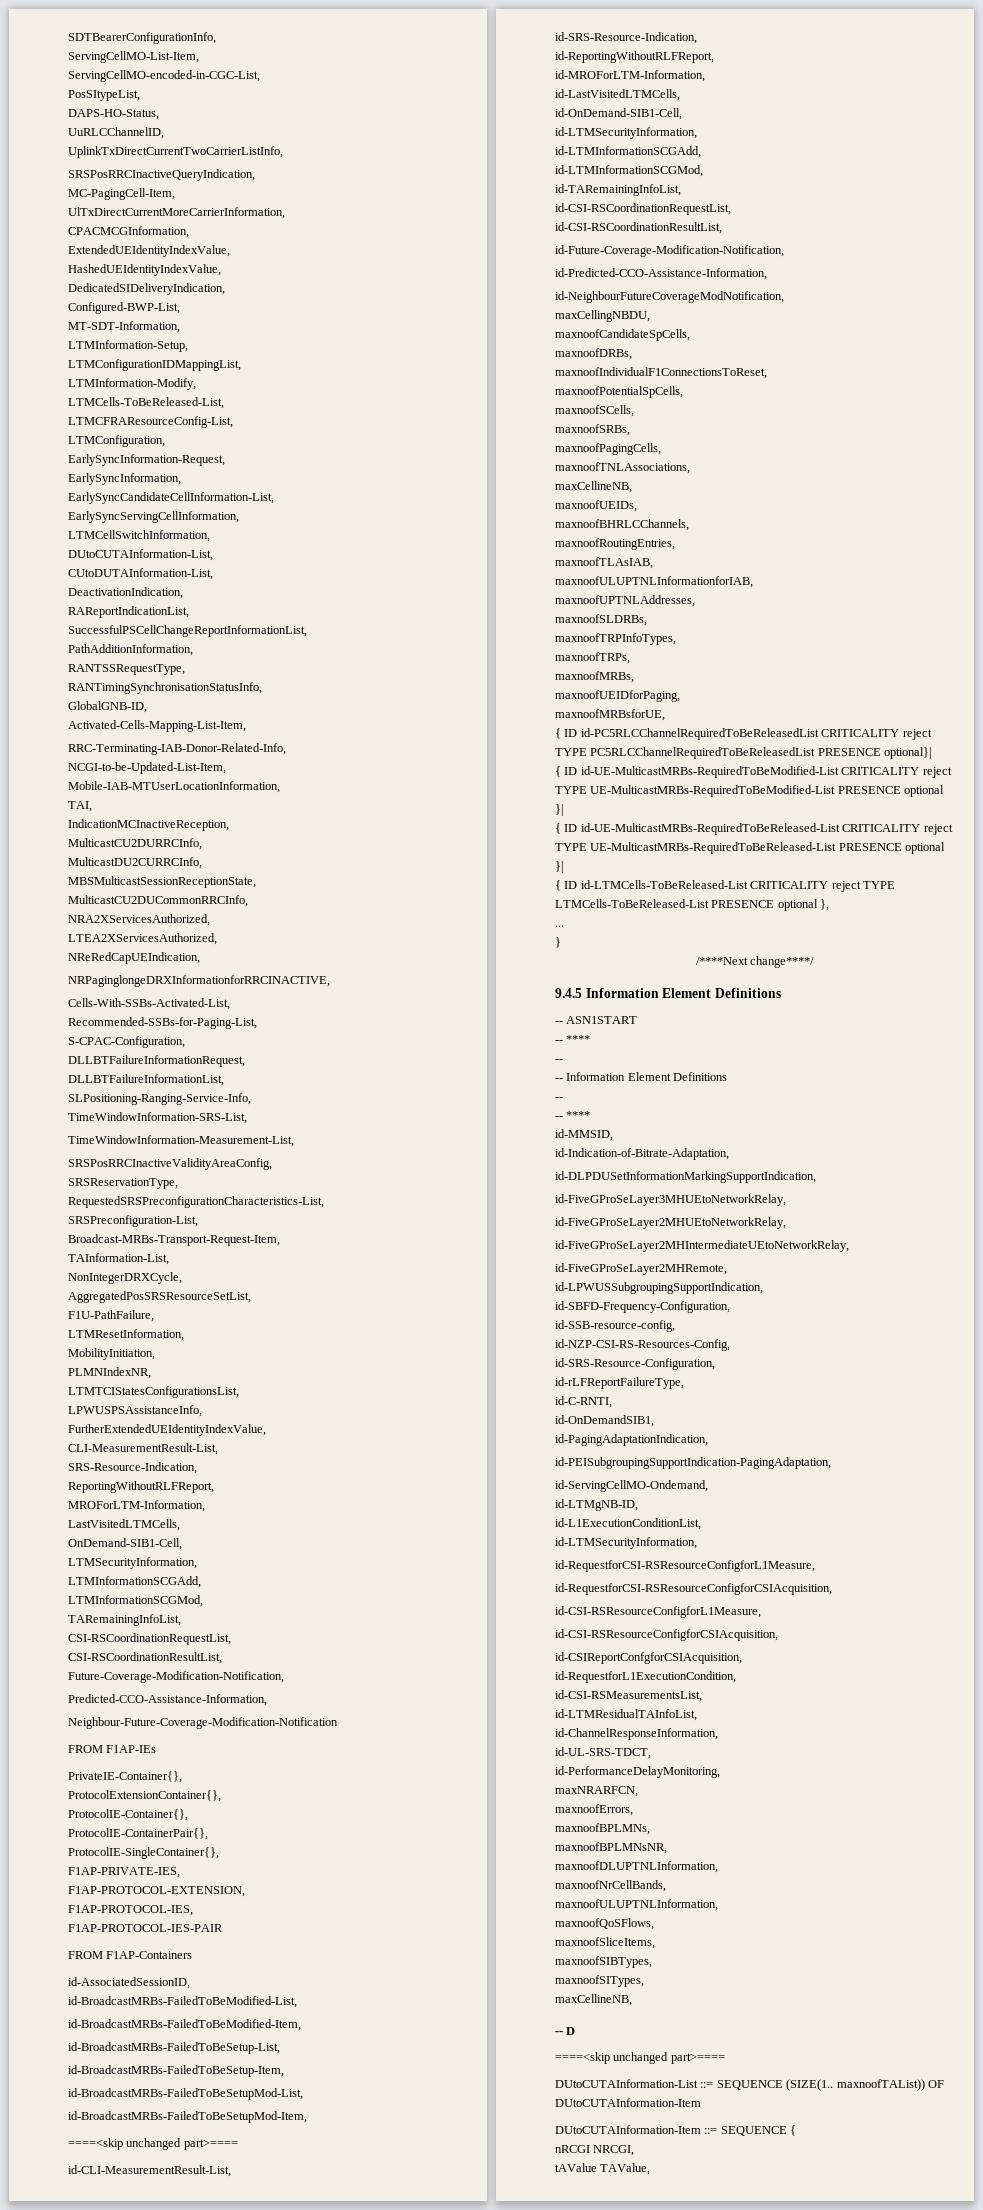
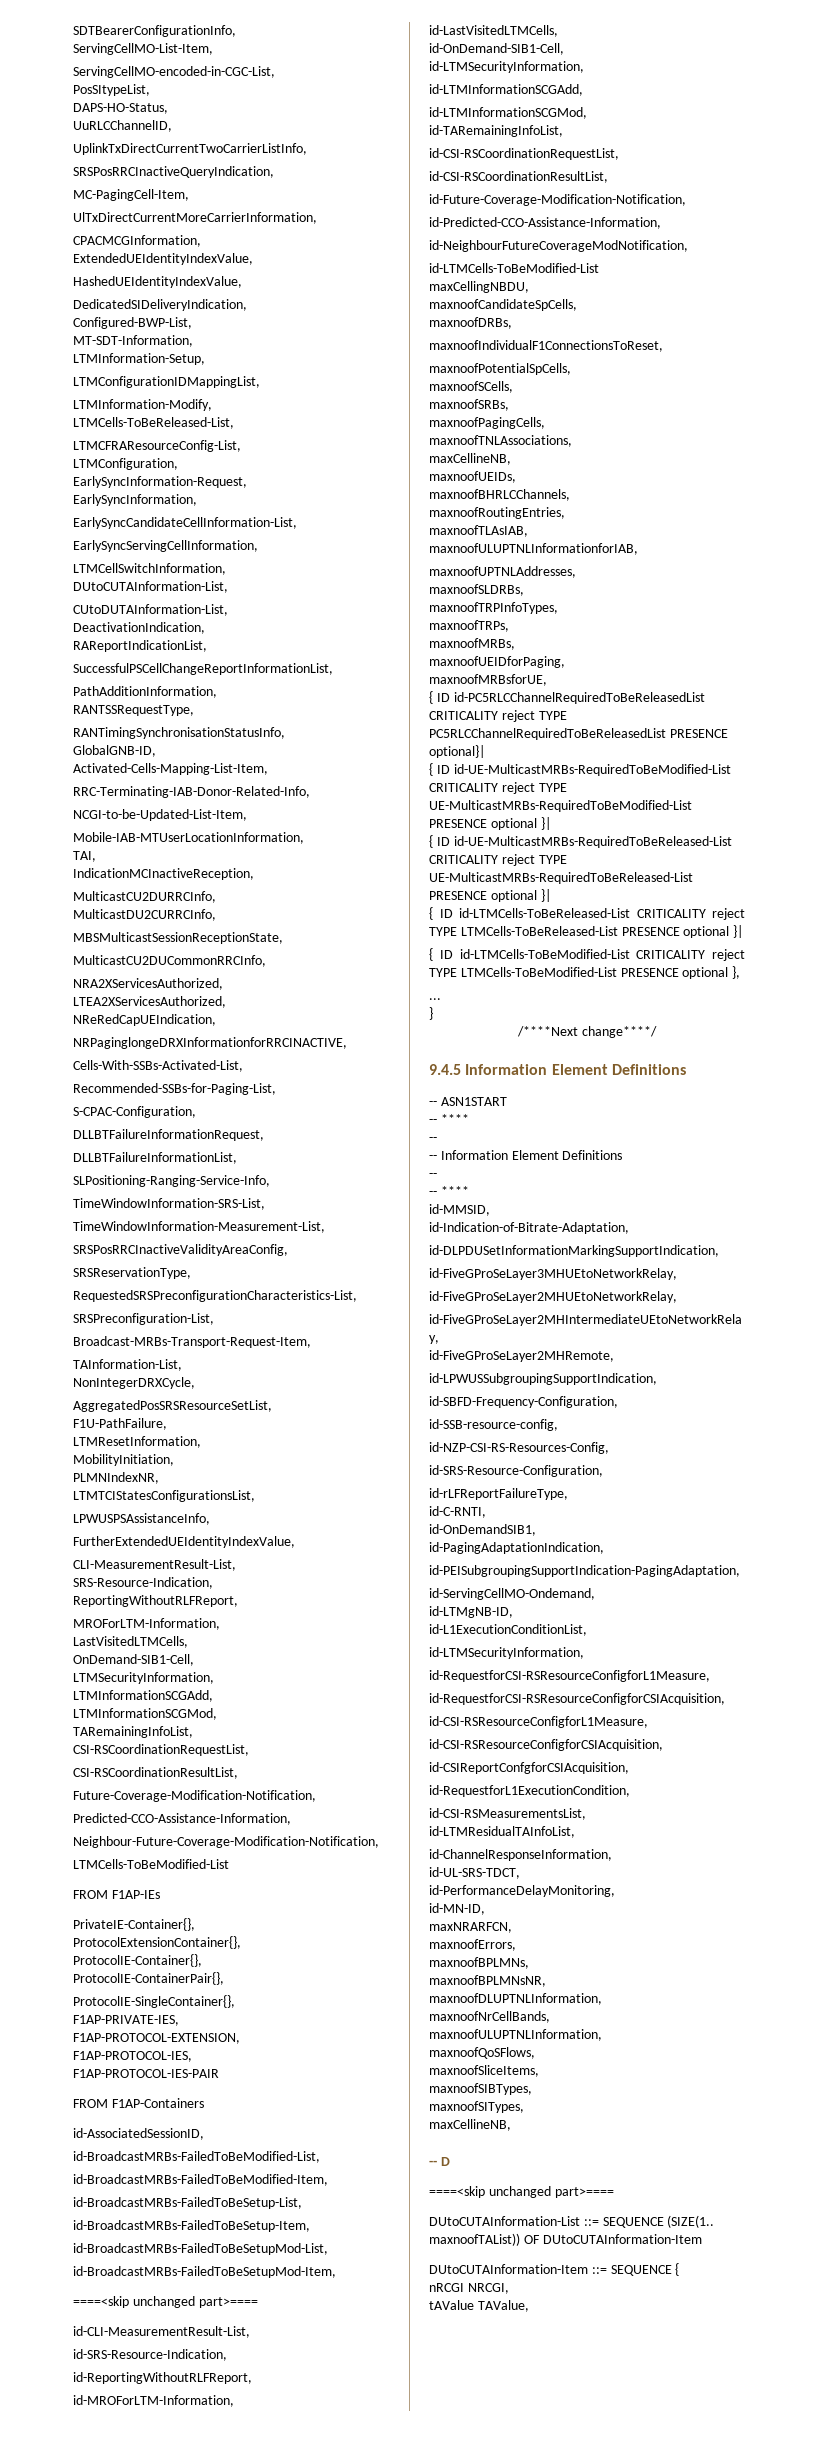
[68,1717,338,1729] Neighbour-Future-Coverage-Modification-Notification -> [73,1836,379,1848] [73,1859,229,1869] Neighbour-Future-Coverage-Modification-Notification, // LTMCells-ToBeModified-List
(784, 297) none -> [429,263,599,273] // id-LTMCells-ToBeModified-List
(818, 905) none -> [733,925,744,938] [429,948,745,961] [429,967,729,979] }| // { ID id-LTMCells-ToBeModified-List CRITICALITY reject TYPE LTMCells-ToBeModified-List PRESENCE optional
(720, 1772) none -> [429,1903,485,1915] // id-MN-ID,

